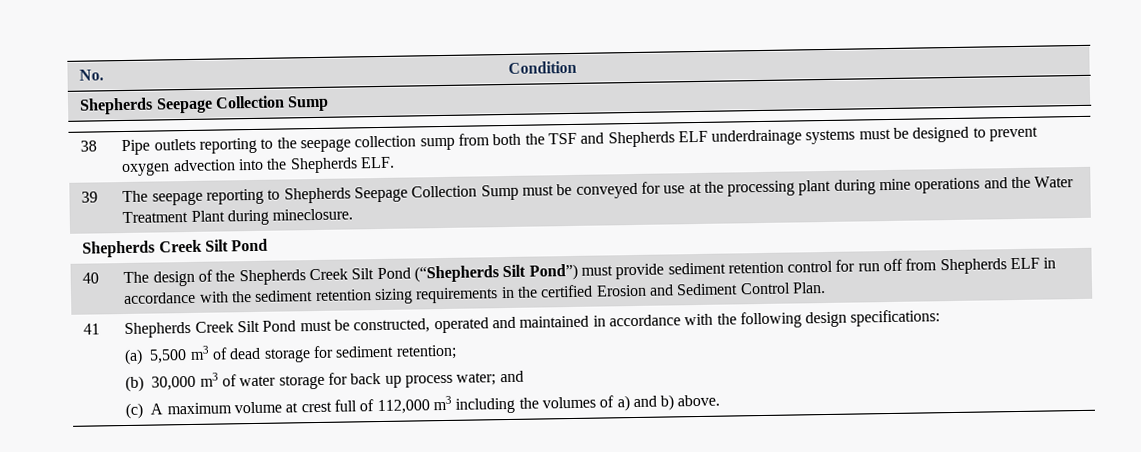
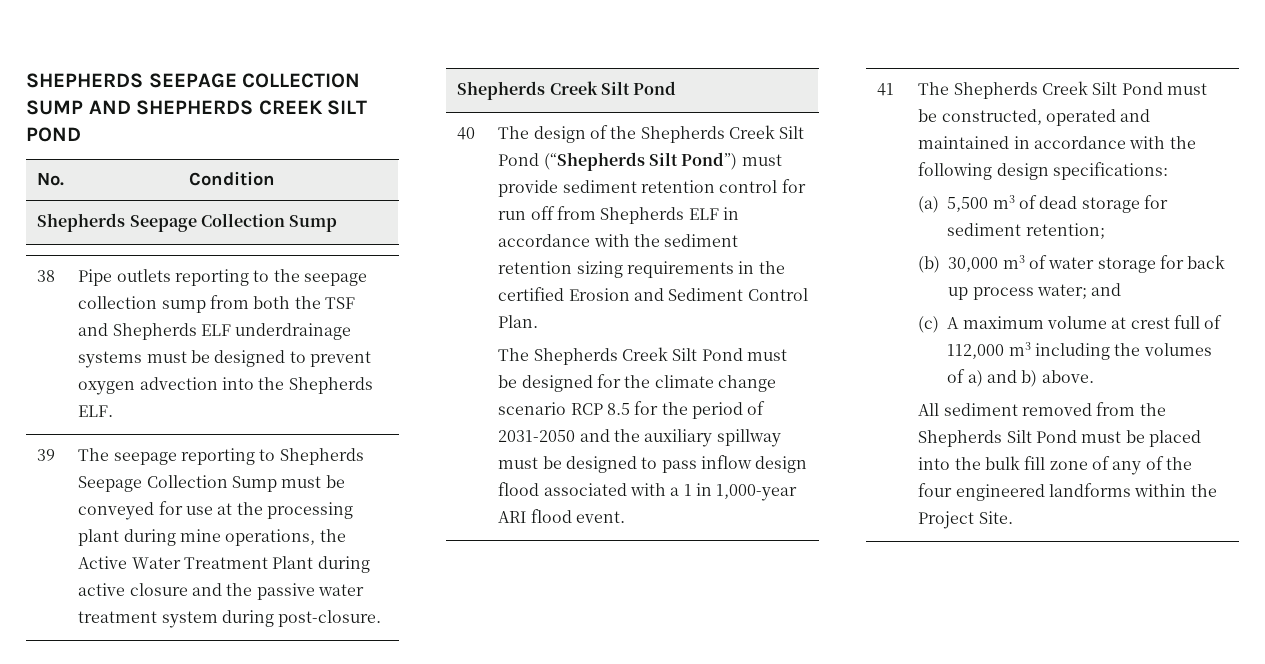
(79, 75) none -> [26,73,361,88] [26,100,368,115] [26,127,81,142] SHEPHERDS SEEPAGE COLLECTION SUMP AND SHEPHERDS CREEK SILT POND //
[914,176,1032,194] operations and the -> [225,529,346,546] [78,556,128,569] operations, the Active
[272,208,354,221] mineclosure. -> [78,583,364,600] [78,610,382,628] active closure and the passive water treatment system during post-closure.
(826, 288) none -> [498,347,787,365] [498,374,776,392] [498,401,766,419] [498,429,781,447] [498,455,808,473] [498,482,798,501] [498,509,625,523] // The Shepherds Creek Silt Pond must be designed for the climate change scenario RCP 8.5 for the period of 2031-2050 and the auxiliary spillway must be designed to pass inflow design flood associated with a 1 in 1,000-year ARI flood event.
(101, 329) none -> [918,82,950,95] The
(721, 400) none -> [918,402,1166,416] [918,430,1201,447] [918,456,1192,475] [918,483,1217,501] [918,511,1013,529] // All sediment removed from the Shepherds Silt Pond must be placed into the bulk fill zone of any of the four engineered landforms within the Project Site.

